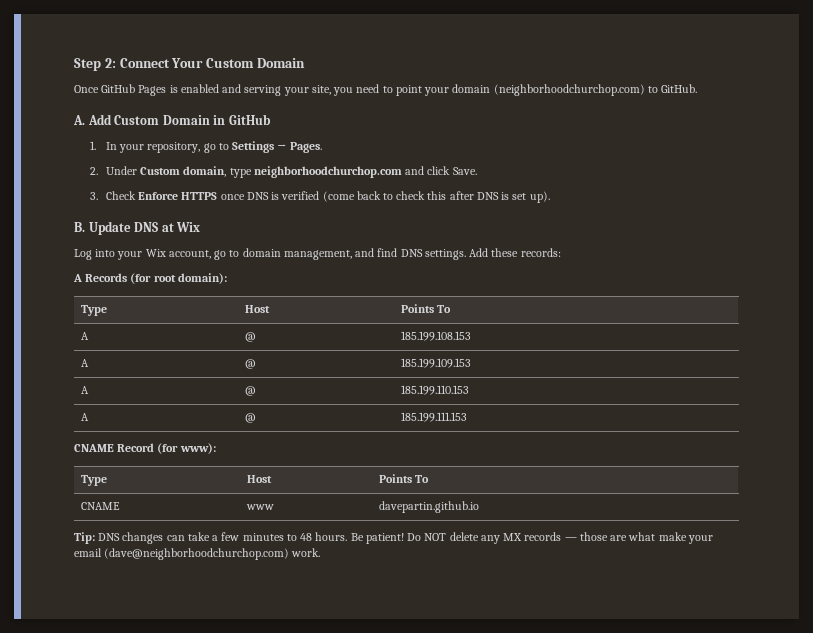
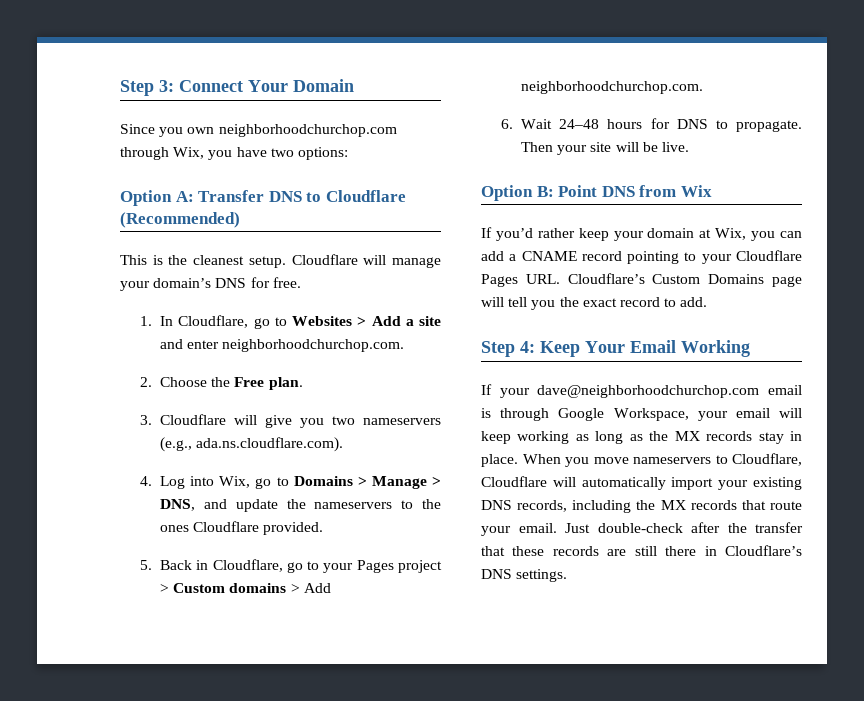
[74,58,116,71] Step 2: -> [120,80,174,96] Step 3:
[206,58,255,68] Custom -> (288, 86) none
[74,84,698,96] [73,114,271,125] [89,141,322,153] [89,166,477,178] [89,191,550,203] [74,221,201,235] [74,248,561,260] [73,273,227,284] [80,305,107,316] [244,305,270,313] [400,304,451,313] [80,332,89,340] [244,332,256,342] [400,331,471,341] [80,359,89,367] [244,359,256,369] [400,358,471,368] [80,386,89,394] [244,386,256,396] [400,385,469,395] [80,413,89,421] [244,413,256,423] [400,412,467,422] [74,443,216,454] [80,475,107,486] [246,475,272,483] [378,474,429,483] [80,502,120,510] [245,504,274,510] [378,501,479,513] [74,532,713,544] [74,548,321,560] Once GitHub Pages is enabled and serving your site, you need to point your domain (neighborhoodchurchop.com) to GitHub. // A. Add Custom Domain in GitHub // 1. In your repository, go to Settings → Pages. // 2. Under Custom domain, type neighborhoodchurchop.com and click Save. // 3. Check Enforce HTTPS once DNS is verified (come back to check this after DNS is set up). // B. Update DNS at Wix // Log into your Wix account, go to domain management, and find DNS settings. Add these records: // A Records (for root domain): // Type | Host | Points To // A | @ | 185.199.108.153 // A | @ | 185.199.109.153 // A | @ | 185.199.110.153 // A | @ | 185.199.111.153 // CNAME Record (for www): // Type | Host | Points To // CNAME | www | davepartin.github.io // Tip: DNS changes can take a few minutes to 48 hours. Be patient! Do NOT delete any MX records — those are what make your email (dave@neighborhoodchurchop.com) work. -> [120,124,397,137] [120,147,348,160] [120,190,406,206] [120,212,240,228] [120,254,442,268] [120,277,301,291] [139,315,441,329] [159,339,405,352] [139,377,303,390] [139,414,441,428] [159,437,344,452] [139,476,441,489] [159,499,441,512] [159,521,324,535] [139,559,442,573] [159,583,331,593] [520,81,703,94] [500,118,802,132] [520,142,689,155] [481,185,712,201] [481,227,802,241] [481,250,802,264] [481,273,802,287] [481,297,708,310] [481,340,750,357] [481,384,802,398] [481,408,802,421] [481,431,802,444] [481,453,802,467] [481,476,802,490] [481,500,802,513] [481,522,803,536] [481,545,802,556] [481,569,568,582] Since you own neighborhoodchurchop.com through Wix, you have two options: // Option A: Transfer DNS to Cloudflare (Recommended) // This is the cleanest setup. Cloudflare will manage your domain’s DNS for free. // 1. In Cloudflare, go to Websites > Add a site and enter neighborhoodchurchop.com. // 2. Choose the Free plan. // 3. Cloudflare will give you two nameservers (e.g., ada.ns.cloudflare.com). // 4. Log into Wix, go to Domains > Manage > DNS, and update the nameservers to the ones Cloudflare provided. // 5. Back in Cloudflare, go to your Pages project > Custom domains > Add neighborhoodchurchop.com. // 6. Wait 24–48 hours for DNS to propagate. Then your site will be live. // Option B: Point DNS from Wix // If you’d rather keep your domain at Wix, you can add a CNAME record pointing to your Cloudflare Pages URL. Cloudflare’s Custom Domains page will tell you the exact record to add. // Step 4: Keep Your Email Working // If your dave@neighborhoodchurchop.com email is through Google Workspace, your email will keep working as long as the MX records stay in place. When you move nameservers to Cloudflare, Cloudflare will automatically import your existing DNS records, including the MX records that route your email. Just double-check after the transfer that these records are still there in Cloudflare’s DNS settings.

